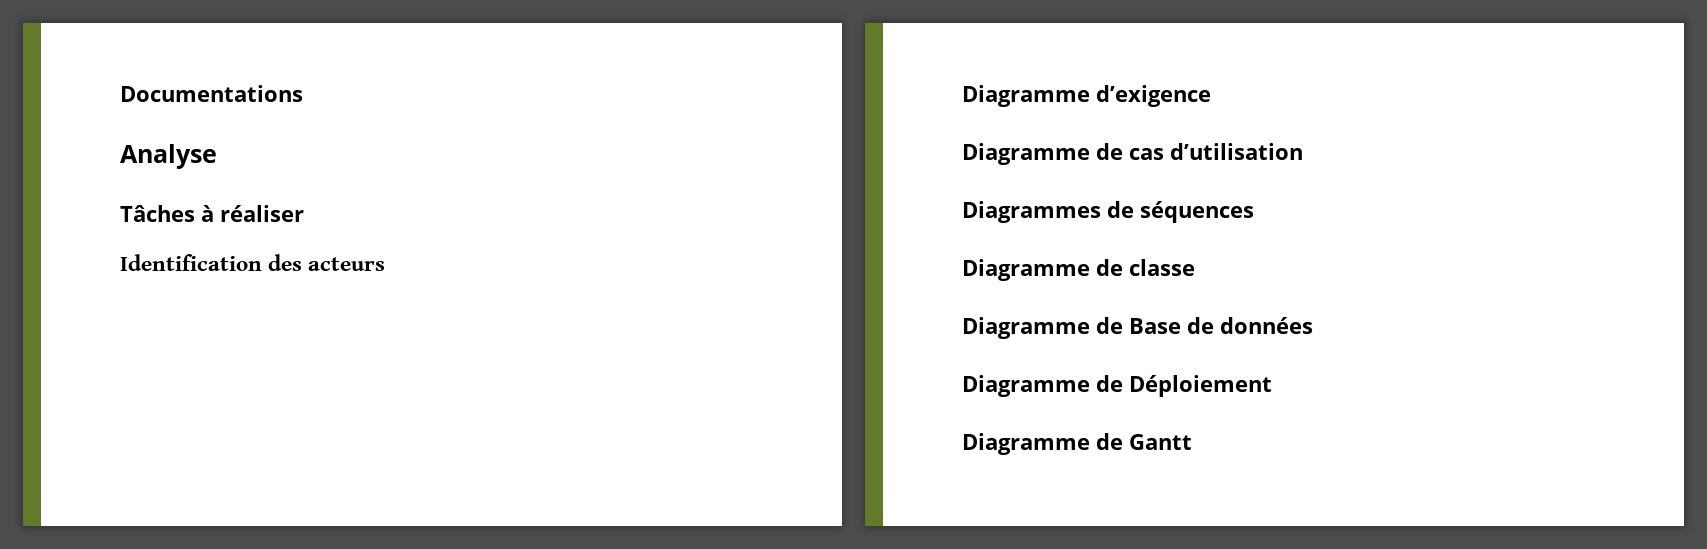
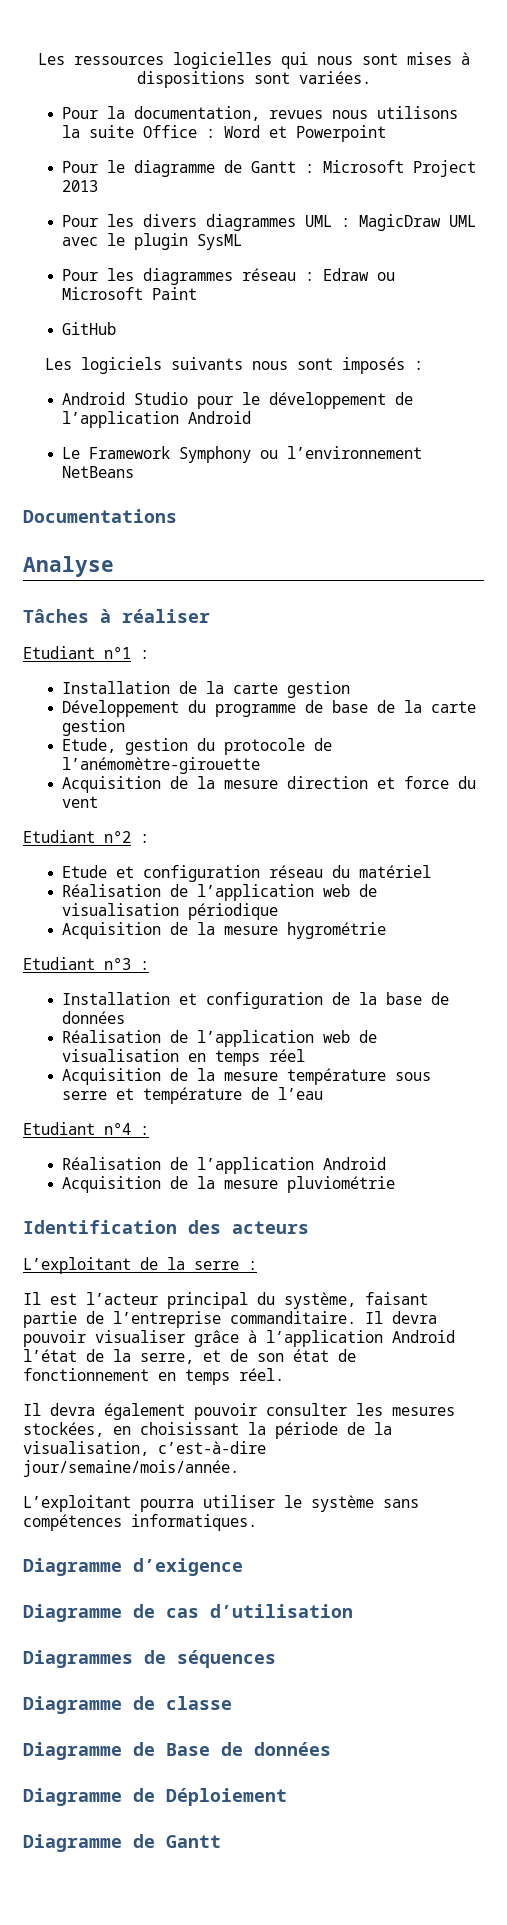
(120, 93) none -> [37,52,470,69] [136,71,371,88] [62,106,459,121] [62,125,387,142] [62,160,477,177] [62,180,99,192] [62,214,477,231] [62,233,243,250] [62,268,396,285] [62,287,198,300] [62,322,117,335] [44,357,423,374] [62,392,414,409] [62,411,252,428] [62,446,423,463] [62,466,135,478] Les ressources logicielles qui nous sont mises à dispositions sont variées. // Pour la documentation, revues nous utilisons la suite Office : Word et Powerpoint // Pour le diagramme de Gantt : Microsoft Project 2013 // Pour les divers diagrammes UML : MagicDraw UML avec le plugin SysML // Pour les diagrammes réseau : Edraw ou Microsoft Paint // GitHub // Les logiciels suivants nous sont imposés : // Android Studio pour le développement de l’application Android // Le Framework Symphony ou l’environnement NetBeans //
[120,254,386,271] Identification des acteurs -> [23,646,149,659] [62,681,351,698] [62,700,477,717] [62,719,126,736] [62,738,333,755] [62,757,261,774] [62,776,477,793] [62,796,99,808] [23,830,149,843] [62,865,432,882] [62,884,378,901] [62,903,279,920] [62,922,387,939] [23,957,149,970] [62,992,450,1009] [62,1011,126,1024] [62,1030,378,1047] [62,1049,306,1066] [62,1068,432,1085] [62,1087,324,1104] [23,1122,149,1135] [62,1157,387,1174] [62,1176,396,1193] [23,1220,309,1234] [23,1257,257,1274] [23,1292,428,1309] [23,1311,437,1328] [23,1330,455,1347] [23,1349,356,1364] [23,1368,284,1385] [23,1403,455,1420] [23,1422,392,1439] [23,1441,266,1456] [23,1460,239,1477] [23,1495,419,1512] [23,1514,257,1531] Etudiant n°1 : // Installation de la carte gestion // Développement du programme de base de la carte gestion // Etude, gestion du protocole de l’anémomètre-girouette // Acquisition de la mesure direction et force du vent // Etudiant n°2 : // Etude et configuration réseau du matériel // Réalisation de l’application web de visualisation périodique // Acquisition de la mesure hygrométrie // Etudiant n°3 : // Installation et configuration de la base de données // Réalisation de l’application web de visualisation en temps réel // Acquisition de la mesure température sous serre et température de l’eau // Etudiant n°4 : // Réalisation de l’application Android // Acquisition de la mesure pluviométrie // Identification des acteurs // L’exploitant de la serre : // Il est l’acteur principal du système, faisant partie de l’entreprise commanditaire. Il devra pouvoir visualiser grâce à l’application Android l’état de la serre, et de son état de fonctionnement en temps réel. // Il devra également pouvoir consulter les mesures stockées, en choisissant la période de la visualisation, c’est-à-dire jour/semaine/mois/année. // L’exploitant pourra utiliser le système sans compétences informatiques.

